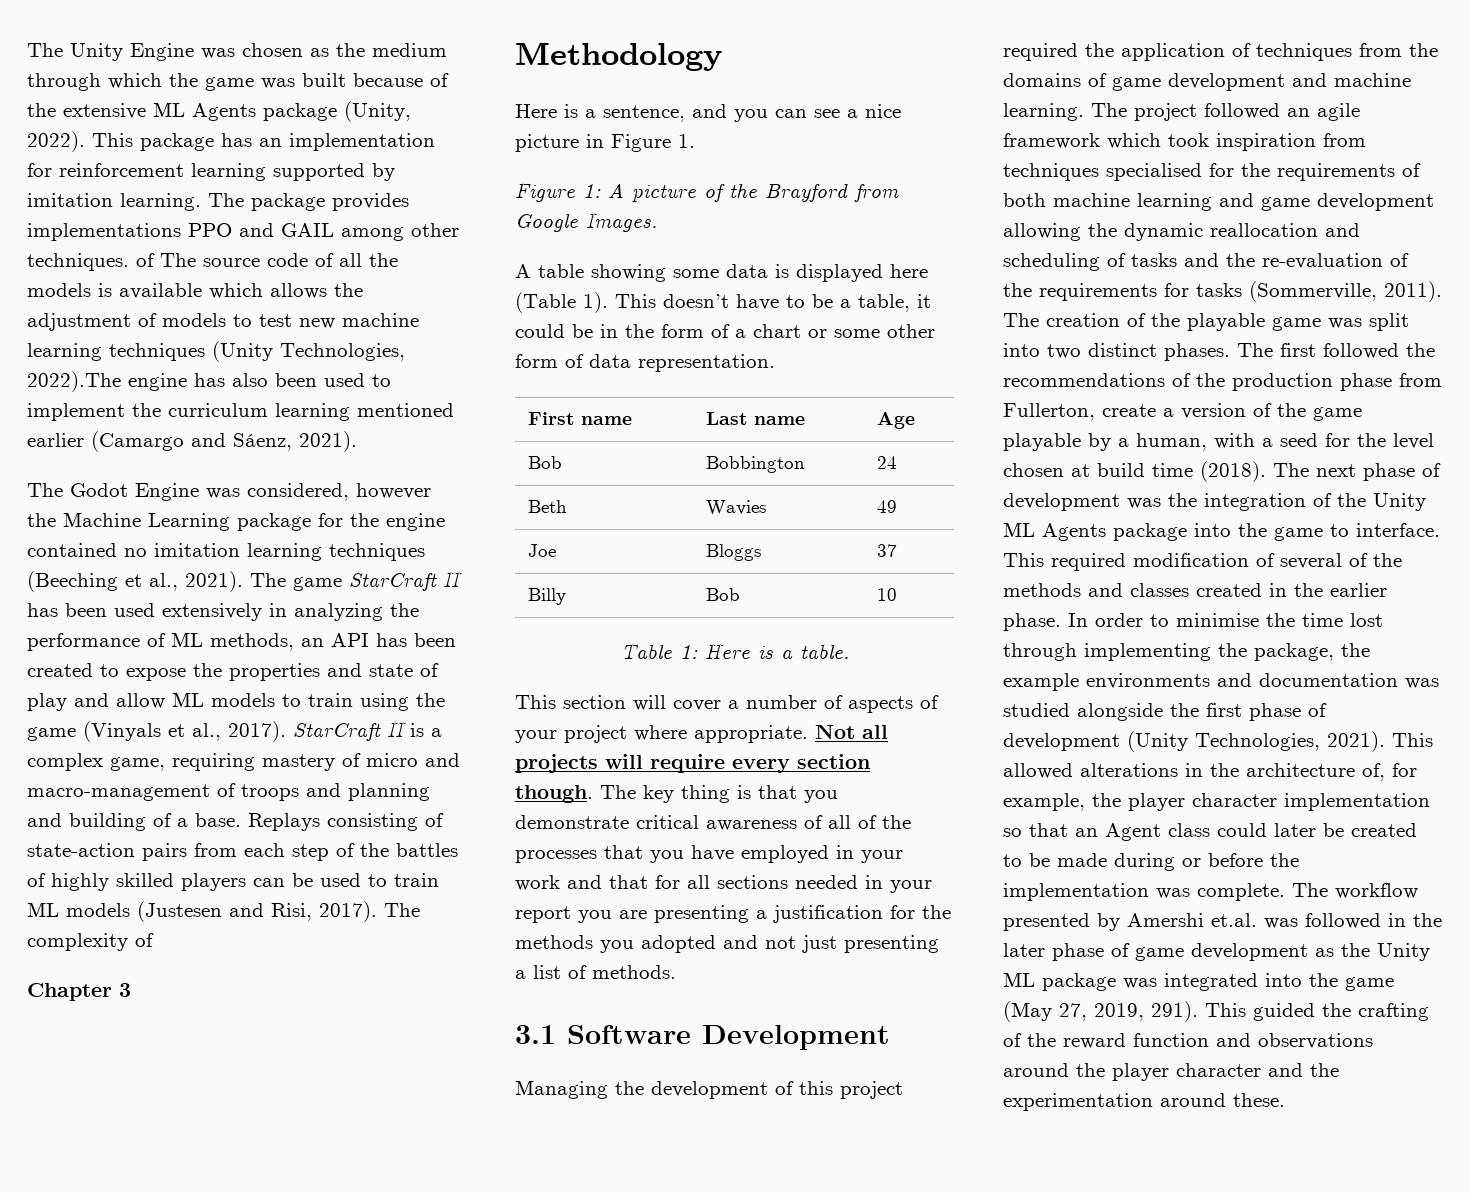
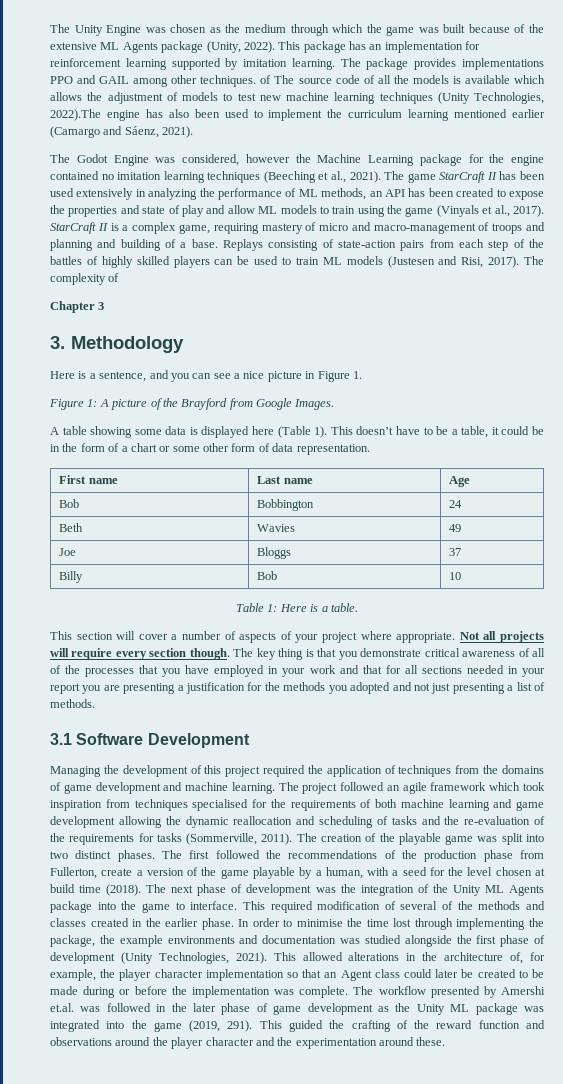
(131, 990) none -> [50,336,65,349] 3.
[1003,1001,1144,1022] (May 27, 2019, -> [189,1020,221,1032] (2019,

